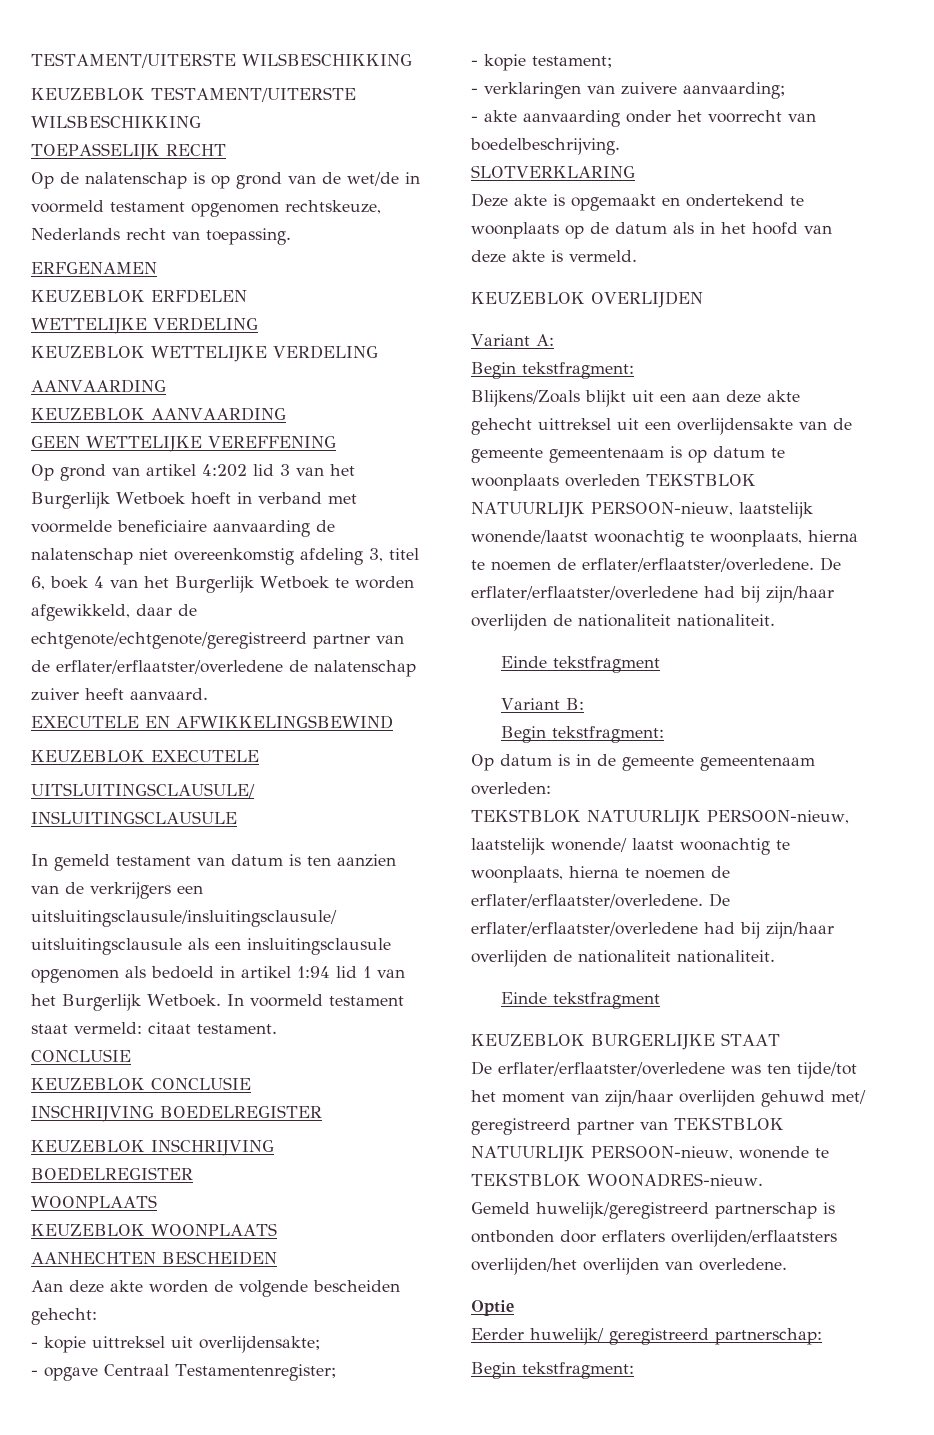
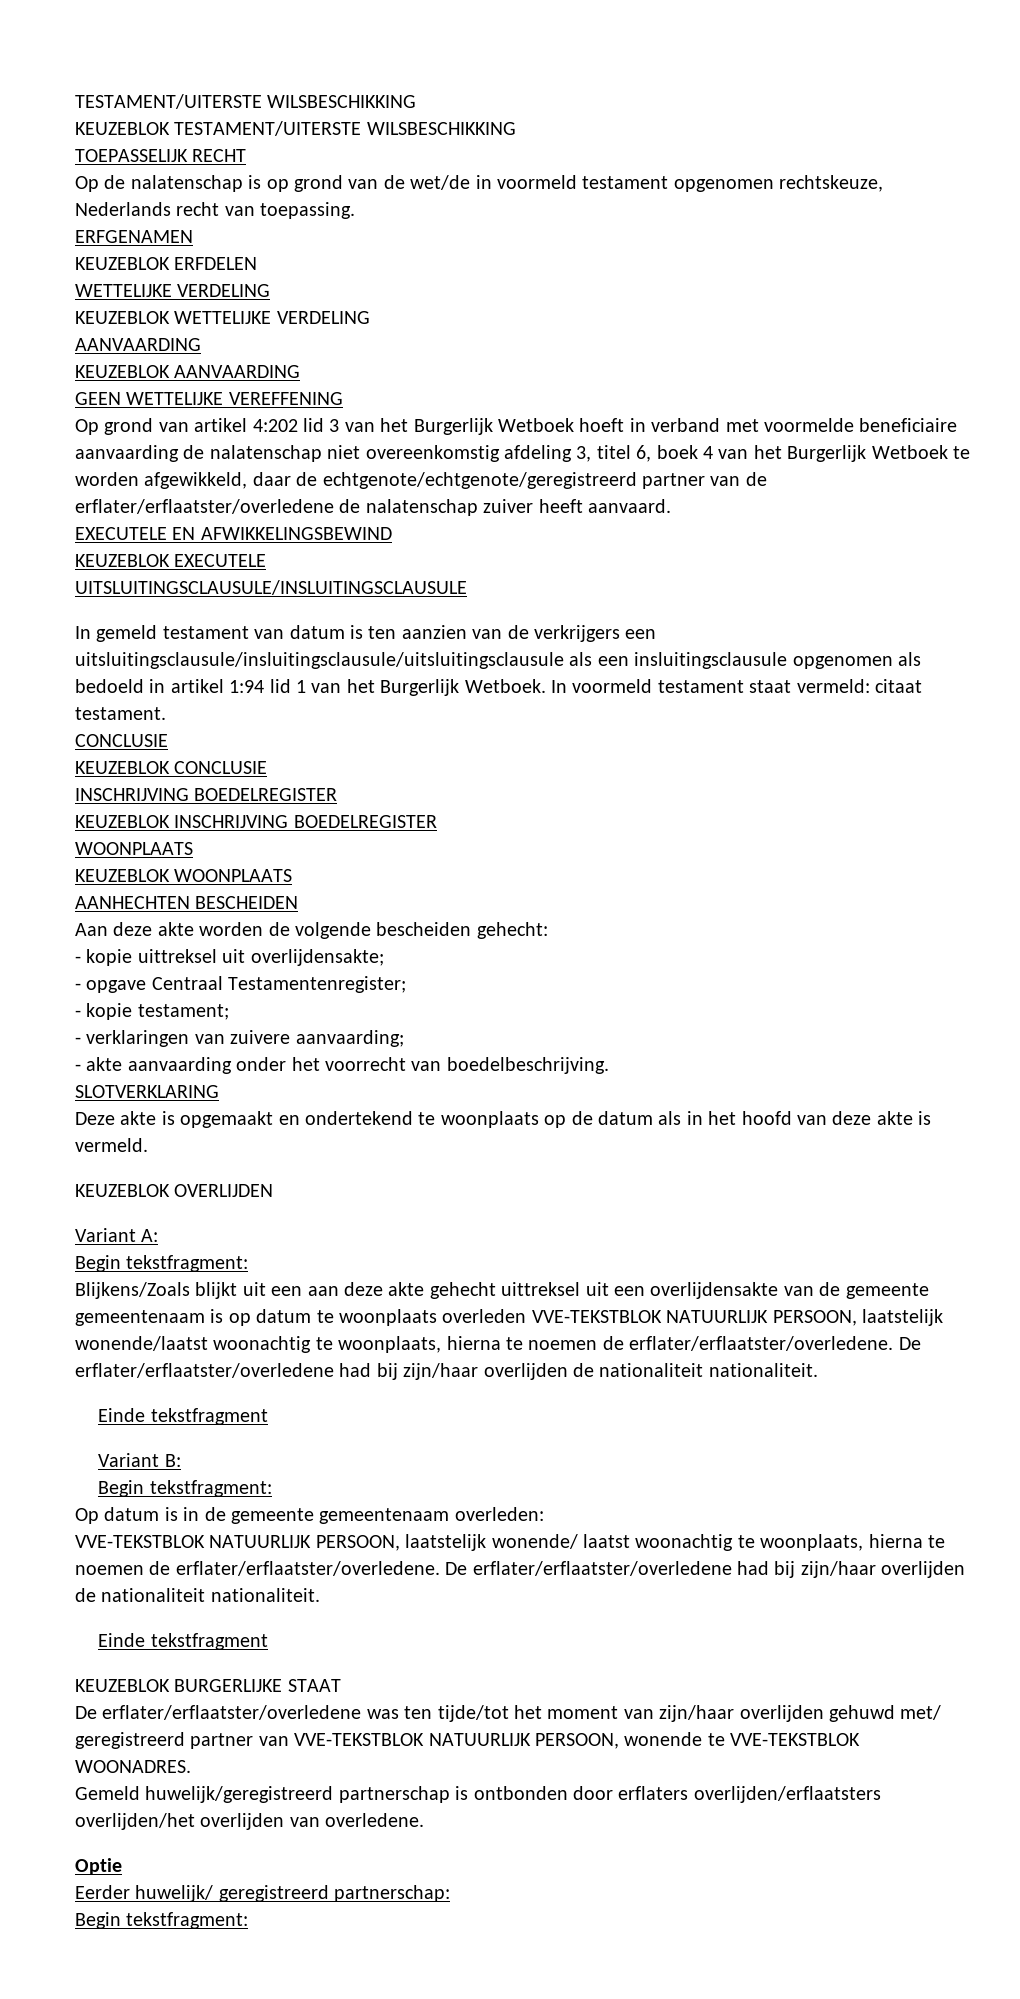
[646,473,756,486] [471,501,733,518] TEKSTBLOK NATUURLIJK PERSOON-nieuw, -> [531,1310,857,1326] VVE-TEKSTBLOK NATUURLIJK PERSOON,
[471,809,849,826] TEKSTBLOK NATUURLIJK PERSOON-nieuw, -> [75,1535,400,1551] VVE-TEKSTBLOK NATUURLIJK PERSOON,
[674,1117,784,1130] [471,1145,829,1162] [471,1173,763,1187] TEKSTBLOK NATUURLIJK PERSOON-nieuw, wonende te TEKSTBLOK WOONADRES-nieuw. -> [294,1732,861,1749] [75,1760,191,1773] VVE-TEKSTBLOK NATUURLIJK PERSOON, wonende te VVE-TEKSTBLOK WOONADRES.

